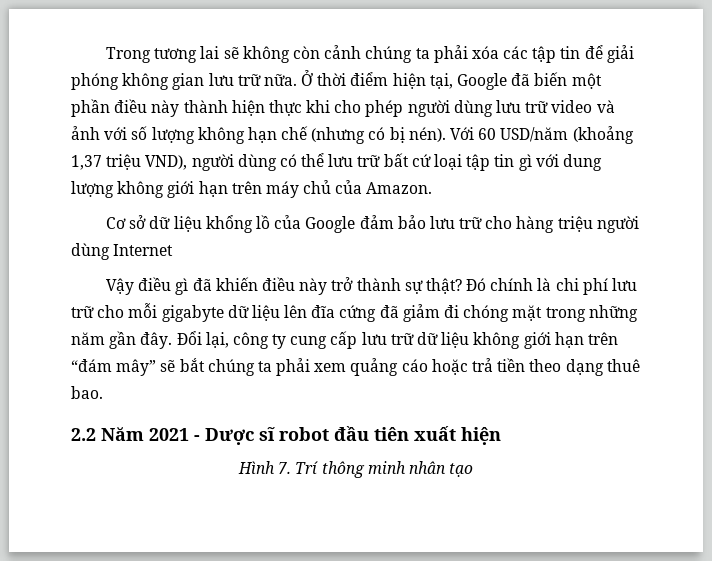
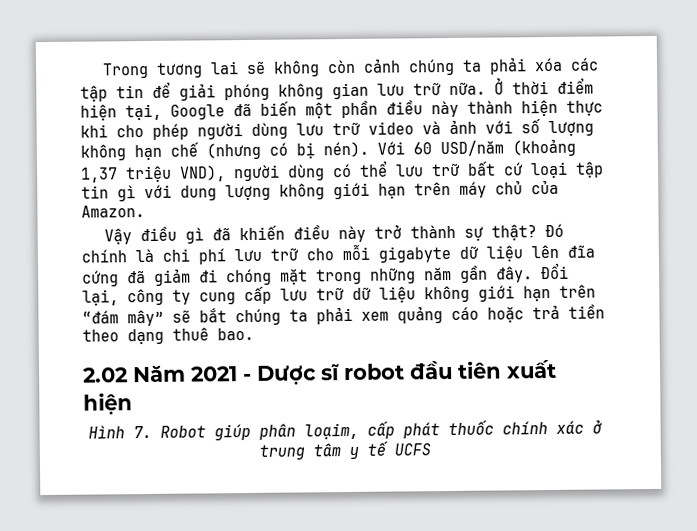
[106,215,639,233] [71,243,174,260] // Cơ sở dữ liệu khổng lồ của Google đảm bảo lưu trữ cho hàng triệu người dùng Internet -> (145, 211) none
[71,428,96,441] 2.2 -> [83,367,128,383] 2.02
[295,461,474,478] Trí thông minh nhân tạo -> [160,419,602,441] [259,441,431,460] Robot giúp phân loạim, cấp phát thuốc chính xác ở trung tâm y tế UCFS

